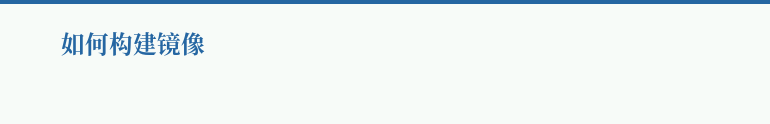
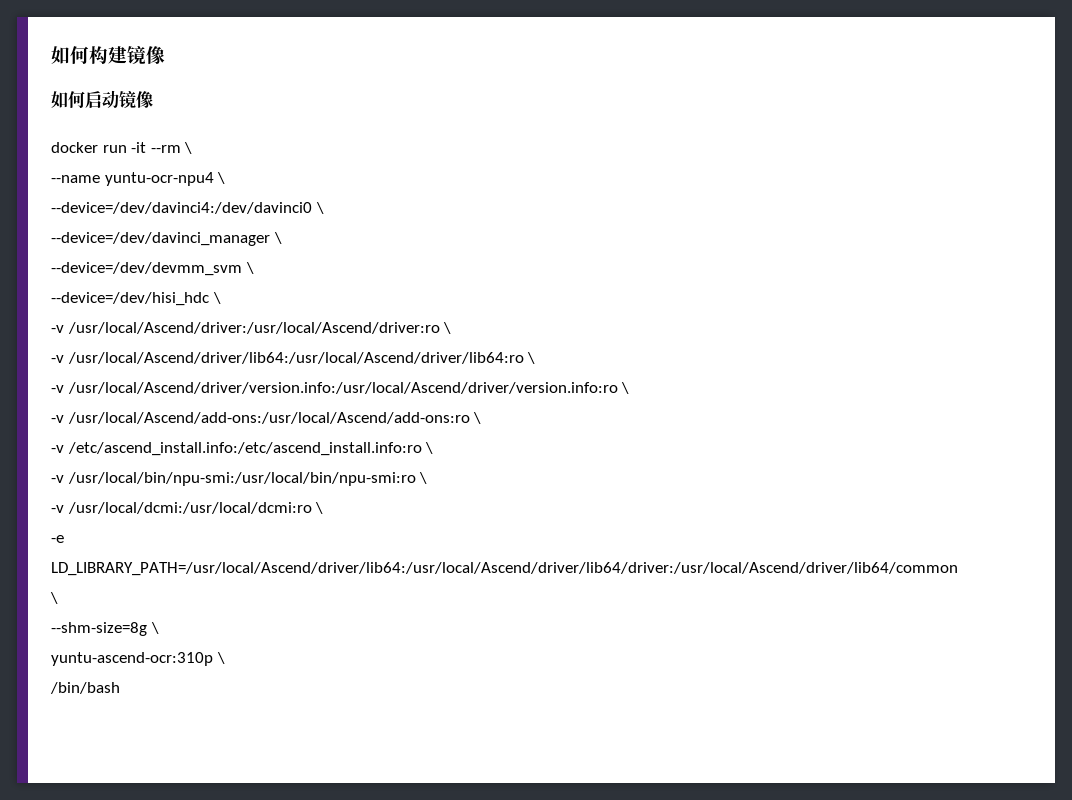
(205, 44) none -> [51,90,153,108] [51,142,193,154] [51,172,226,186] [51,202,324,214] [51,232,282,246] [51,262,254,276] [51,292,221,306] [51,322,452,334] [51,352,536,364] [51,382,630,394] [51,412,482,424] [51,442,434,456] [51,472,428,486] [51,502,324,514] [51,535,64,543] [51,562,958,576] [50,592,58,604] [51,622,159,636] [51,652,225,666] [50,682,120,694] // 如何启动镜像 // docker run -it --rm \ // --name yuntu-ocr-npu4 \ // --device=/dev/davinci4:/dev/davinci0 \ // --device=/dev/davinci_manager \ // --device=/dev/devmm_svm \ // --device=/dev/hisi_hdc \ // -v /usr/local/Ascend/driver:/usr/local/Ascend/driver:ro \ // -v /usr/local/Ascend/driver/lib64:/usr/local/Ascend/driver/lib64:ro \ // -v /usr/local/Ascend/driver/version.info:/usr/local/Ascend/driver/version.info:ro \ // -v /usr/local/Ascend/add-ons:/usr/local/Ascend/add-ons:ro \ // -v /etc/ascend_install.info:/etc/ascend_install.info:ro \ // -v /usr/local/bin/npu-smi:/usr/local/bin/npu-smi:ro \ // -v /usr/local/dcmi:/usr/local/dcmi:ro \ // -e LD_LIBRARY_PATH=/usr/local/Ascend/driver/lib64:/usr/local/Ascend/driver/lib64/driver:/usr/local/Ascend/driver/lib64/common \ // --shm-size=8g \ // yuntu-ascend-ocr:310p \ // /bin/bash

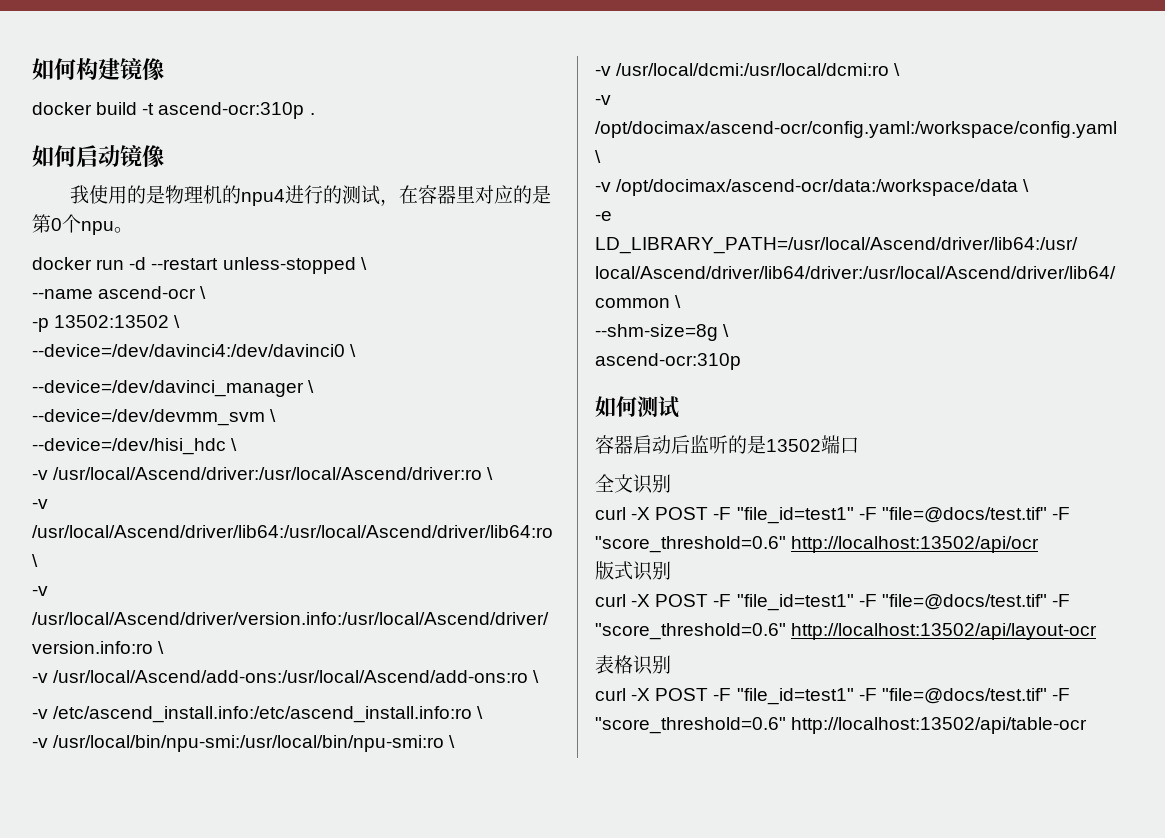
[51,90,153,108] 如何启动镜像 -> [32,102,315,119] [32,145,164,168] [69,185,551,206] [32,214,133,235] docker build -t ascend-ocr:310p . // 如何启动镜像 // 我使用的是物理机的npu4进行的测试，在容器里对应的是第0个npu。
[131,142,181,153] -it --rm -> [129,257,356,274] -d --restart unless-stopped
[104,172,214,186] yuntu-ocr-npu4 -> [98,286,207,299] [32,315,170,332] ascend-ocr \ // -p 13502:13502
(324, 508) none -> [595,95,611,105] [595,121,1117,138] [595,150,601,163] [595,179,1030,196] // -v /opt/docimax/ascend-ocr/config.yaml:/workspace/config.yaml \ // -v /opt/docimax/ascend-ocr/data:/workspace/data \
[51,652,225,666] [50,682,120,694] yuntu-ascend-ocr:310p \ // /bin/bash -> [595,353,741,370] [595,396,679,418] [595,435,859,454] [595,474,671,494] [595,507,1070,524] [595,536,1040,553] [595,561,671,581] [595,594,1070,611] [595,623,1098,640] [595,655,671,675] [595,688,1070,705] [595,717,1088,734] ascend-ocr:310p // 如何测试 // 容器启动后监听的是13502端口 // 全文识别 // curl -X POST -F "file_id=test1" -F "file=@docs/test.tif" -F "score_threshold=0.6" http://localhost:13502/api/ocr // 版式识别 // curl -X POST -F "file_id=test1" -F "file=@docs/test.tif" -F "score_threshold=0.6" http://localhost:13502/api/layout-ocr // 表格识别 // curl -X POST -F "file_id=test1" -F "file=@docs/test.tif" -F "score_threshold=0.6" http://localhost:13502/api/table-ocr

